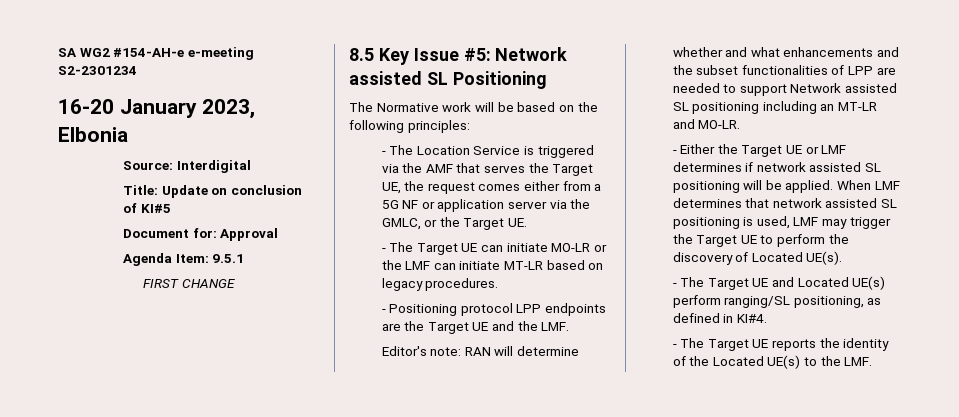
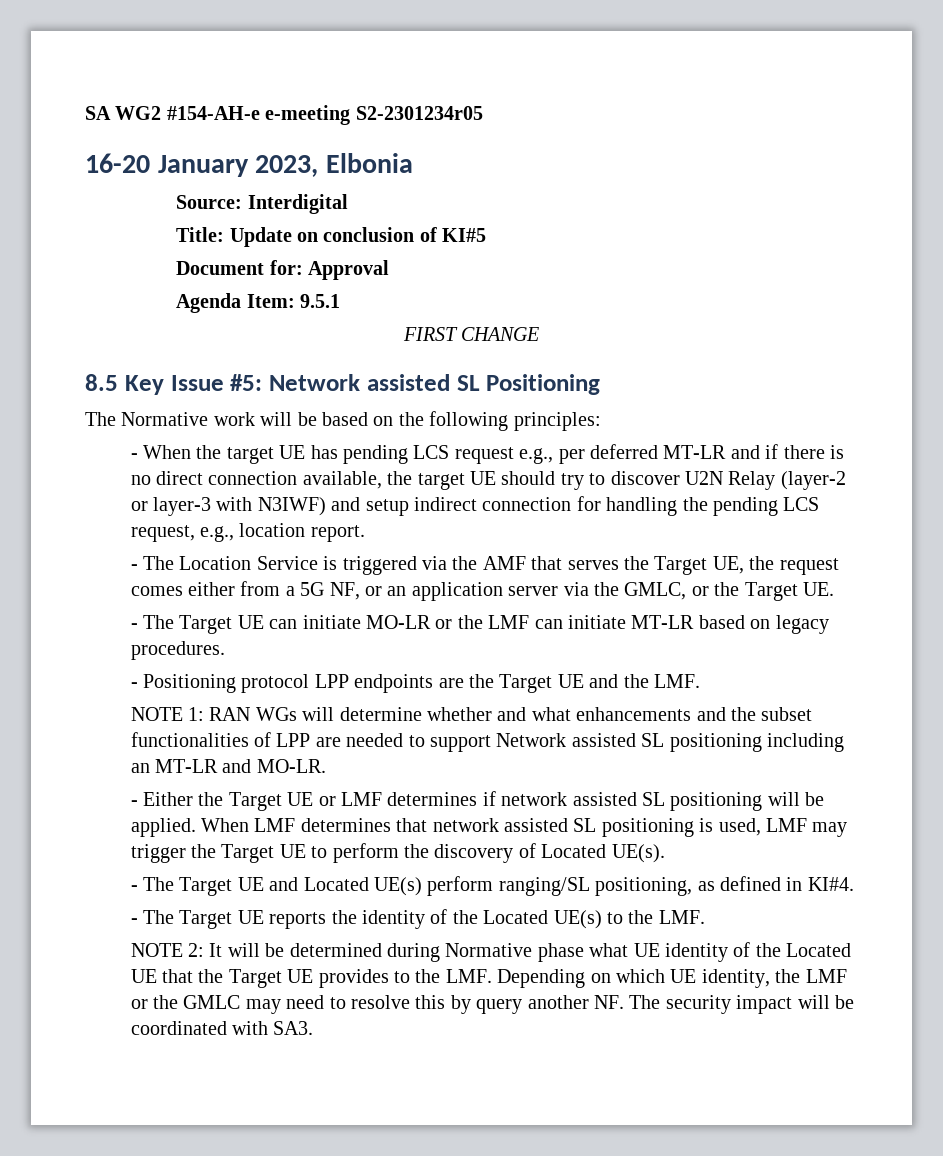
[58,66,137,75] S2-2301234 -> [355,106,483,120] S2-2301234r05
(470, 126) none -> [130,444,845,464] [130,471,846,490] [130,496,820,516] [130,523,365,542] // - When the target UE has pending LCS request e.g., per deferred MT-LR and if there is no direct connection available, the target UE should try to discover U2N Relay (layer-2 or layer-3 with N3IWF) and setup indirect connection for handling the pending LCS request, e.g., location report.
[402,200,435,209] NF or -> [329,582,407,600] NF, or an
[381,346,491,356] Editor's note: RAN -> [130,707,297,721] NOTE 1: RAN WGs
(873, 361) none -> [130,942,852,962] [130,969,847,988] [130,995,855,1014] [130,1021,314,1035] // NOTE 2: It will be determined during Normative phase what UE identity of the Located UE that the Target UE provides to the LMF. Depending on which UE identity, the LMF or the GMLC may need to resolve this by query another NF. The security impact will be coordinated with SA3.

